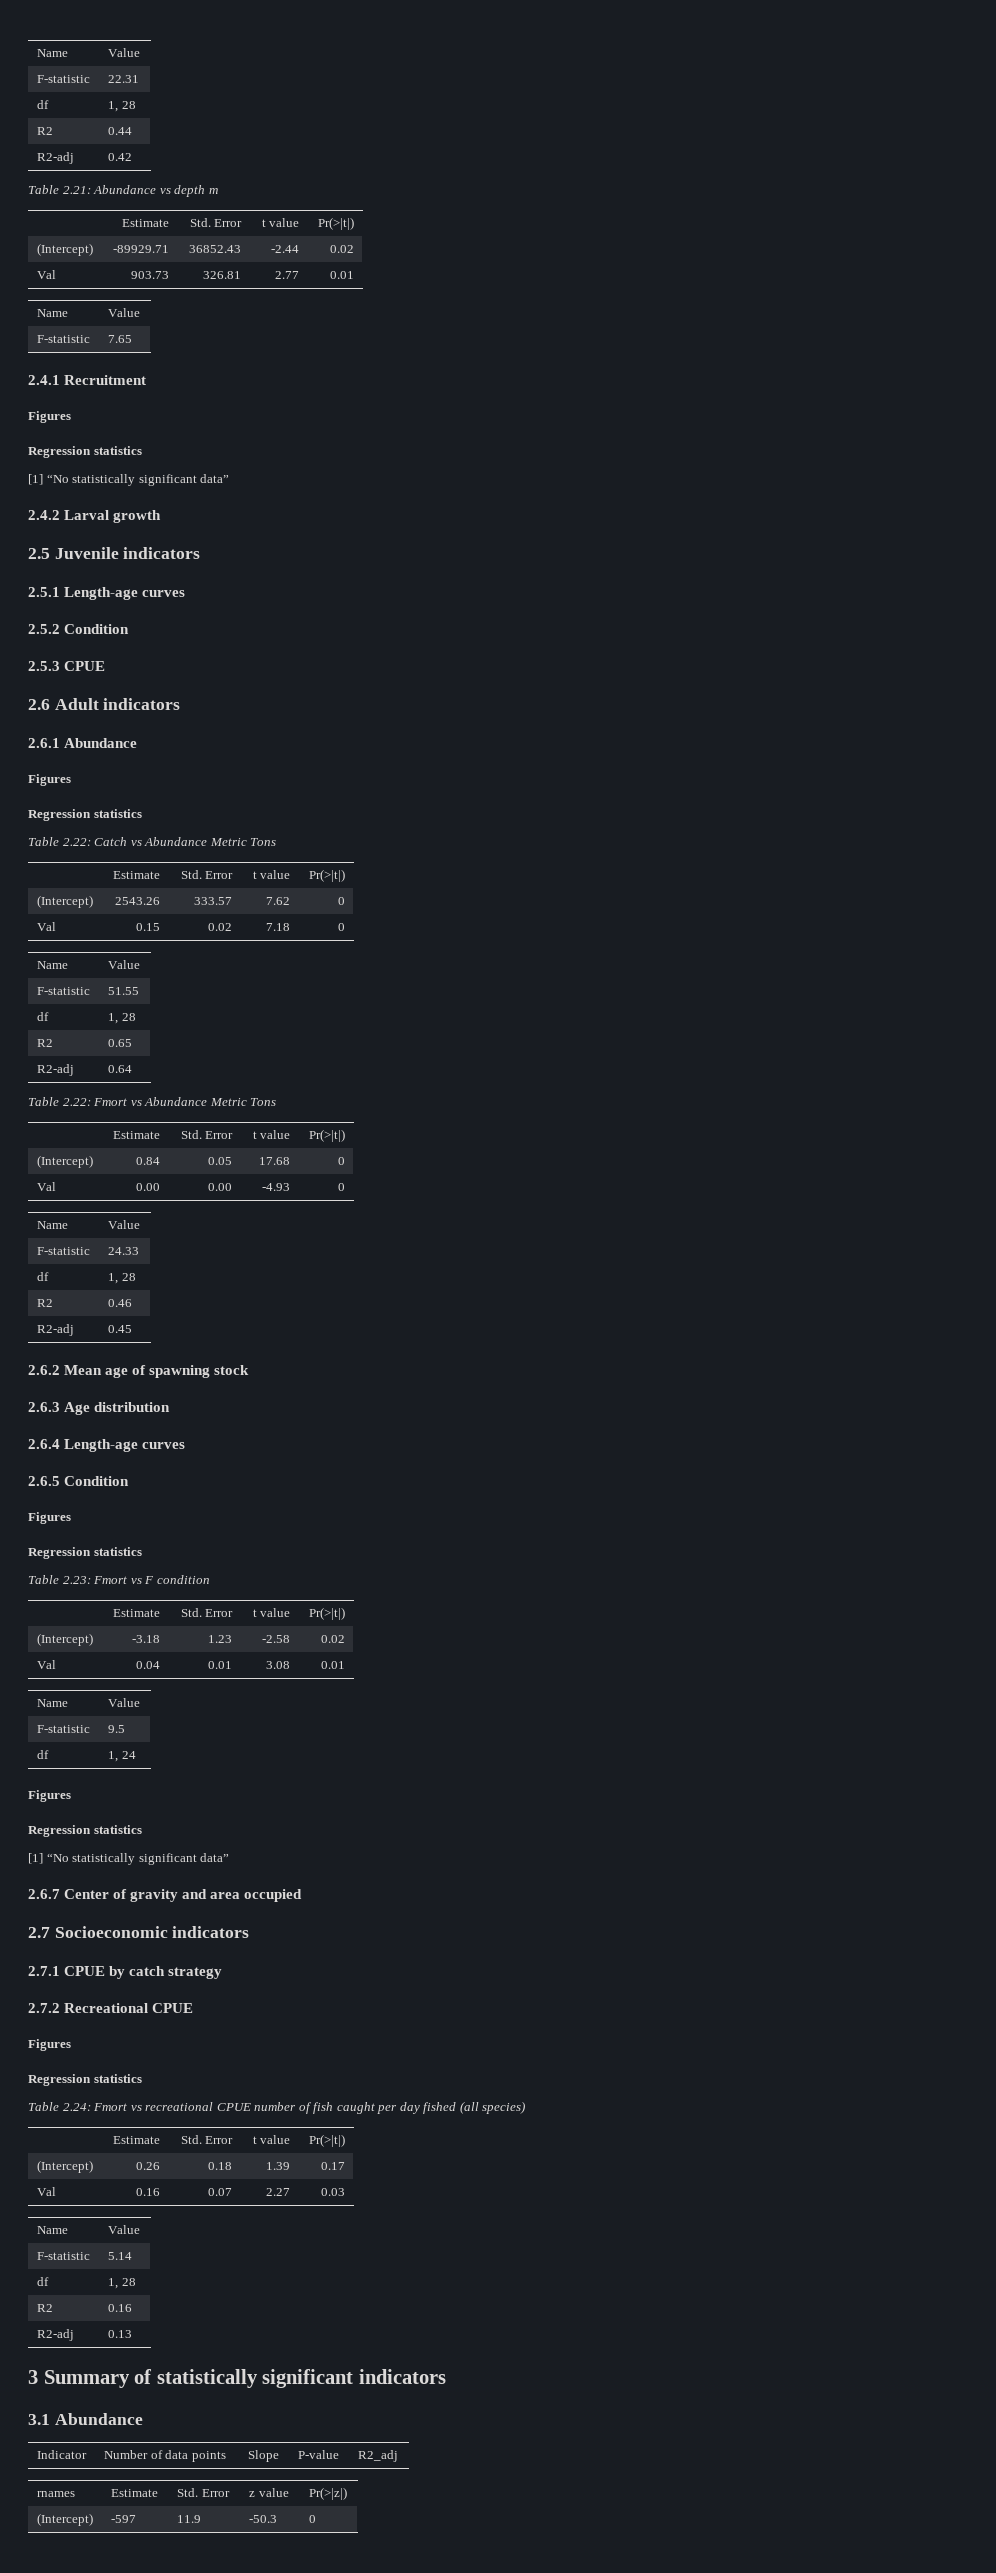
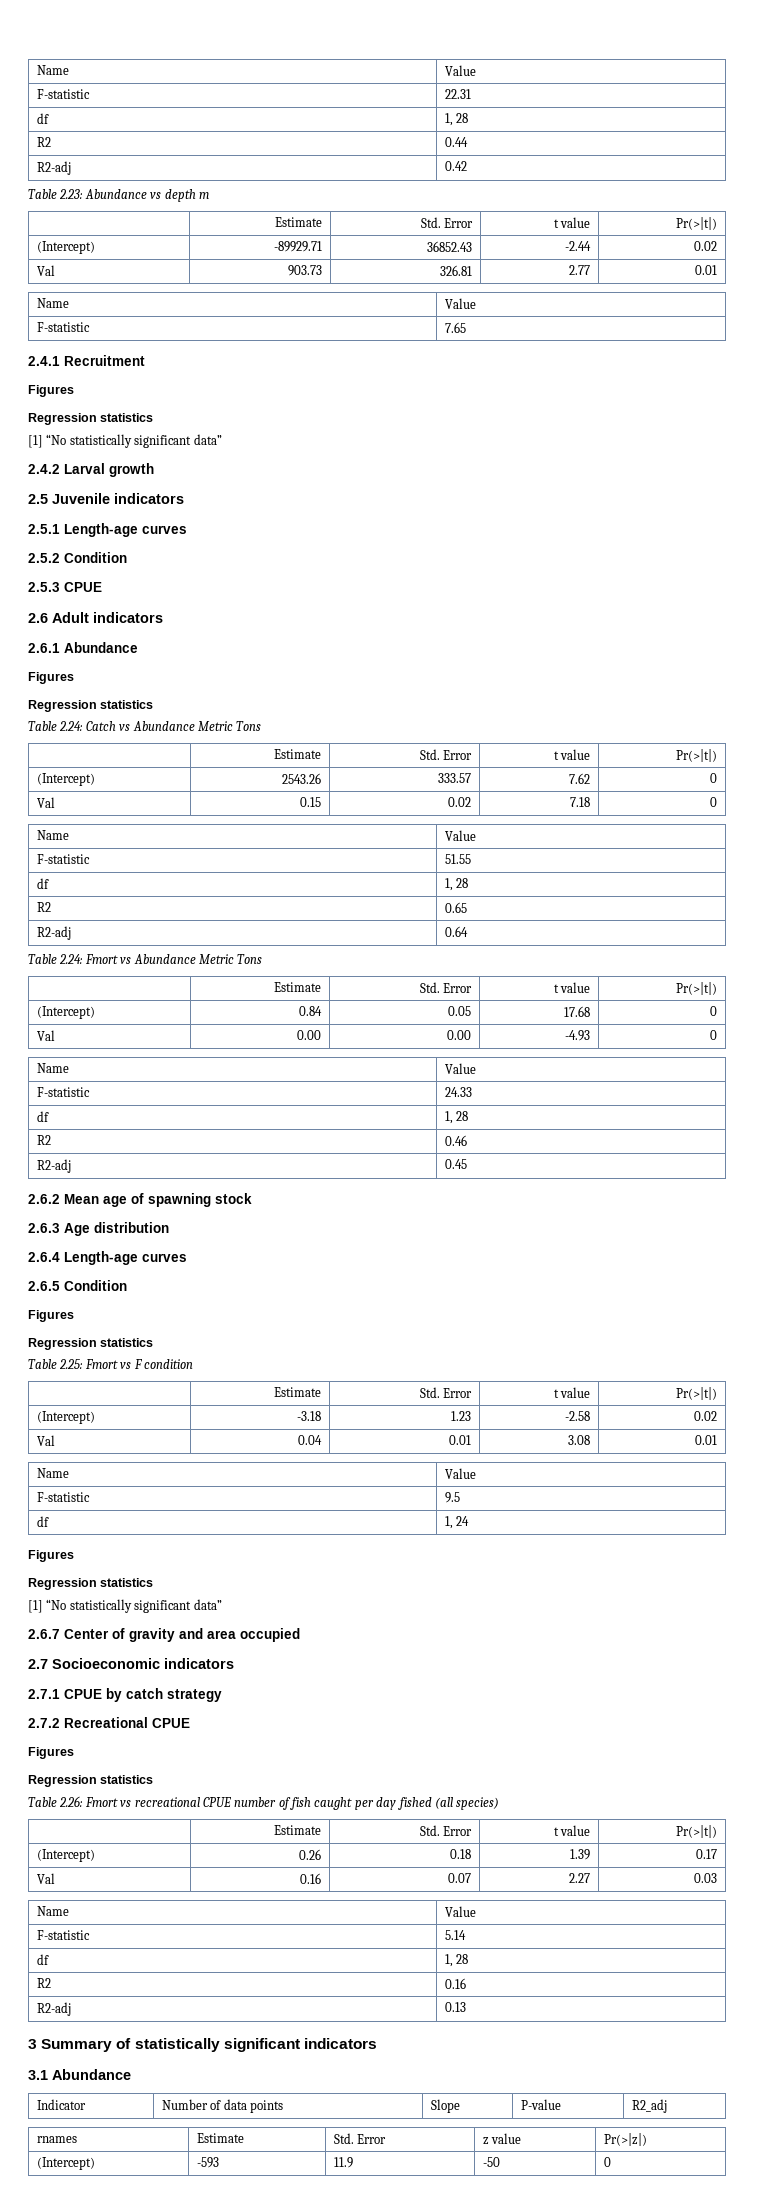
[62,186,91,194] 2.21: -> [59,189,84,199] 2.23:
[62,838,91,846] 2.22: -> [59,721,84,731] 2.24:
[62,1098,91,1106] 2.22: -> [59,954,84,964] 2.24:
[62,1576,91,1584] 2.23: -> [59,1359,84,1369] 2.25:
[62,2103,91,2111] 2.24: -> [59,1796,84,1807] 2.26:
[110,2515,136,2523] -597 -> [197,2157,220,2168] -593
[248,2515,277,2523] -50.3 -> [483,2157,501,2167] -50

